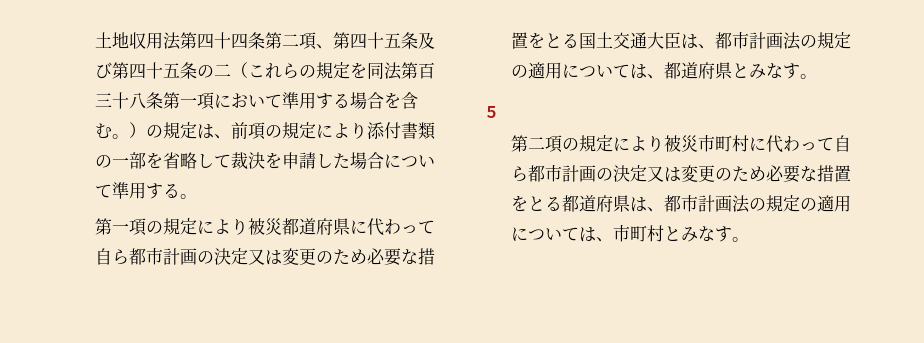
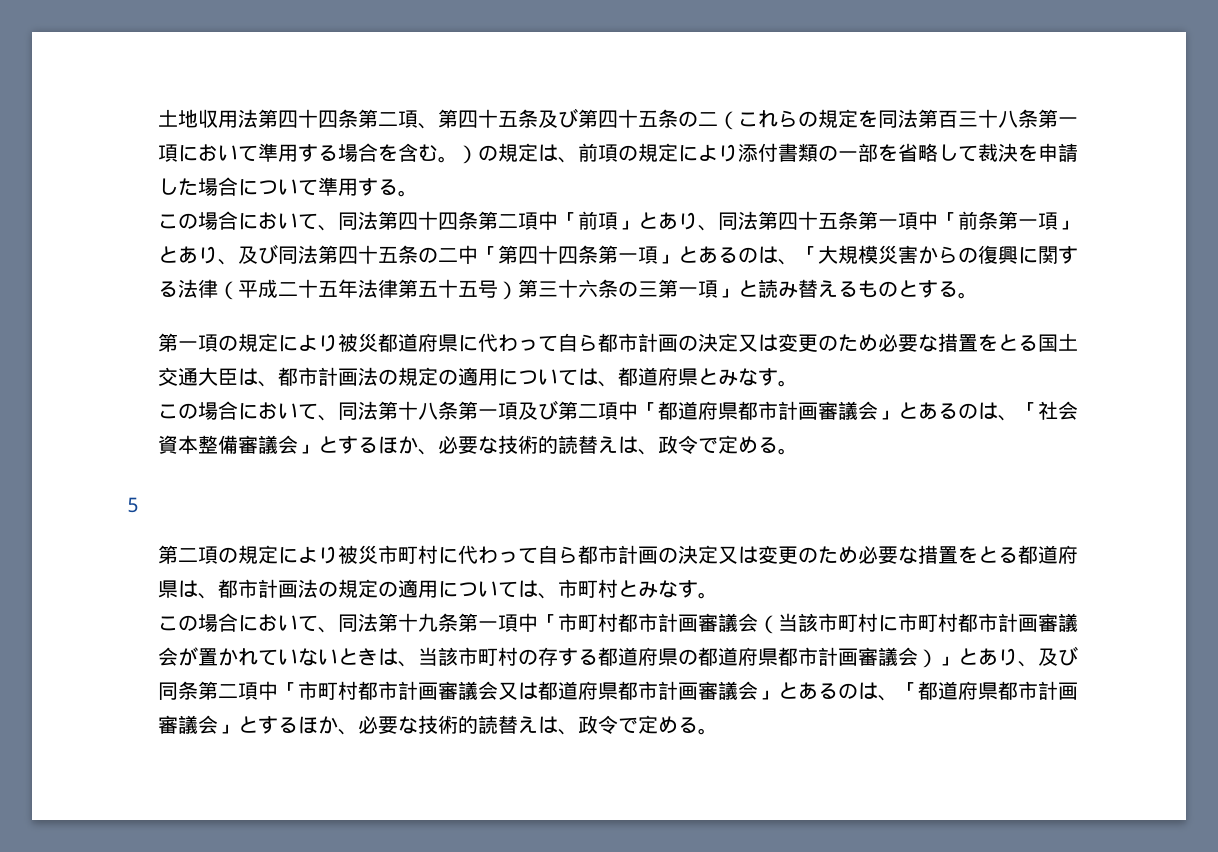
(197, 196) none -> [158,211,1079,231] [158,244,1079,265] [158,279,979,300] // この場合において、同法第四十四条第二項中「前項」とあり、同法第四十五条第一項中「前条第一項」とあり、及び同法第四十五条の二中「第四十四条第一項」とあるのは、「大規模災害からの復興に関する法律（平成二十五年法律第五十五号）第三十六条の三第一項」と読み替えるものとする。
(817, 76) none -> [158,400,1079,421] [158,435,799,455] // この場合において、同法第十八条第一項及び第二項中「都道府県都市計画審議会」とあるのは、「社会資本整備審議会」とするほか、必要な技術的読替えは、政令で定める。
(749, 239) none -> [158,613,1079,634] [158,646,1079,668] [158,681,1079,701] [158,715,719,735] // この場合において、同法第十九条第一項中「市町村都市計画審議会（当該市町村に市町村都市計画審議会が置かれていないときは、当該市町村の存する都道府県の都道府県都市計画審議会）」とあり、及び同条第二項中「市町村都市計画審議会又は都道府県都市計画審議会」とあるのは、「都道府県都市計画審議会」とするほか、必要な技術的読替えは、政令で定める。

